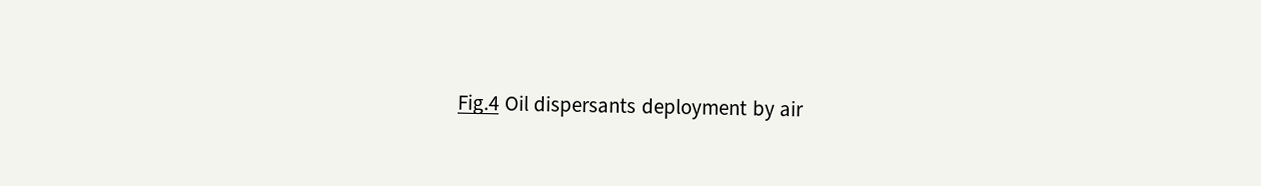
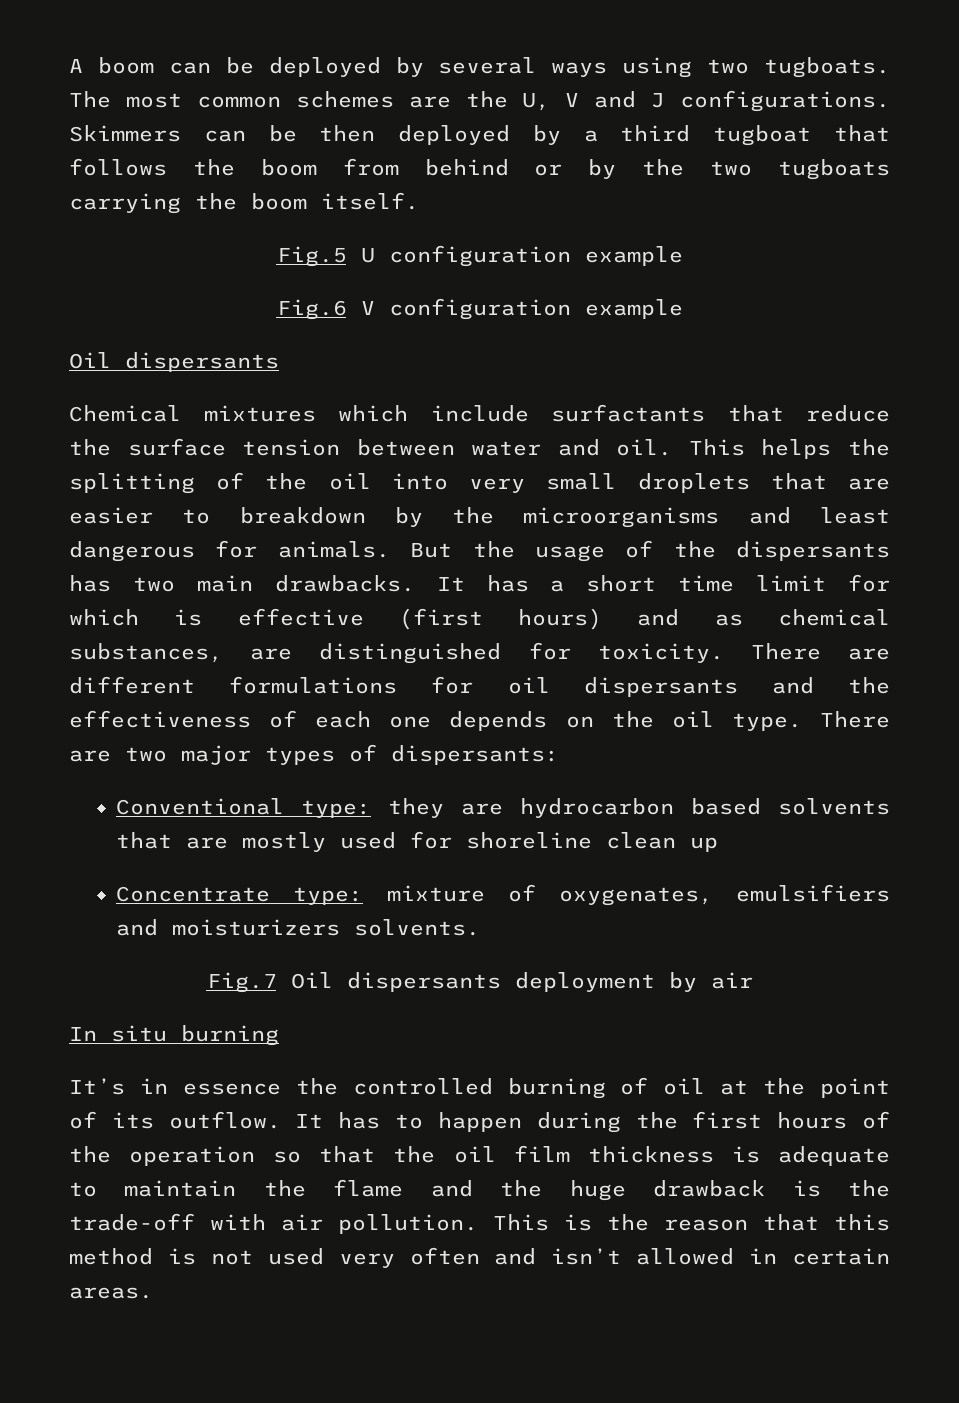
[456,93,499,116] Fig.4 -> [69,57,890,78] [69,90,890,112] [69,125,891,146] [69,158,891,180] [69,192,419,214] [276,245,683,267] [276,298,683,320] [69,352,279,372] [69,404,890,422] [69,438,890,459] [69,472,890,494] [69,507,890,528] [69,540,890,562] [69,574,890,592] [69,608,891,630] [69,642,890,664] [69,676,890,697] [69,710,890,731] [69,744,559,765] [116,798,890,818] [116,831,719,852] [116,884,890,906] [116,919,481,936] [206,972,277,993] A boom can be deployed by several ways using two tugboats. The most common schemes are the U, V and J configurations. Skimmers can be then deployed by a third tugboat that follows the boom from behind or by the two tugboats carrying the boom itself. // Fig.5 U configuration example // Fig.6 V configuration example // Oil dispersants // Chemical mixtures which include surfactants that reduce the surface tension between water and oil. This helps the splitting of the oil into very small droplets that are easier to breakdown by the microorganisms and least dangerous for animals. But the usage of the dispersants has two main drawbacks. It has a short time limit for which is effective (first hours) and as chemical substances, are distinguished for toxicity. There are different formulations for oil dispersants and the effectiveness of each one depends on the oil type. There are two major types of dispersants: // Conventional type: they are hydrocarbon based solvents that are mostly used for shoreline clean up // Concentrate type: mixture of oxygenates, emulsifiers and moisturizers solvents. // Fig.7
(805, 108) none -> [69,1025,279,1046] [69,1077,890,1099] [69,1111,891,1133] [69,1145,890,1166] [69,1179,891,1201] [69,1213,890,1234] [69,1247,890,1268] [69,1287,153,1299] // In situ burning // It’s in essence the controlled burning of oil at the point of its outflow. It has to happen during the first hours of the operation so that the oil film thickness is adequate to maintain the flame and the huge drawback is the trade-off with air pollution. This is the reason that this method is not used very often and isn’t allowed in certain areas.

